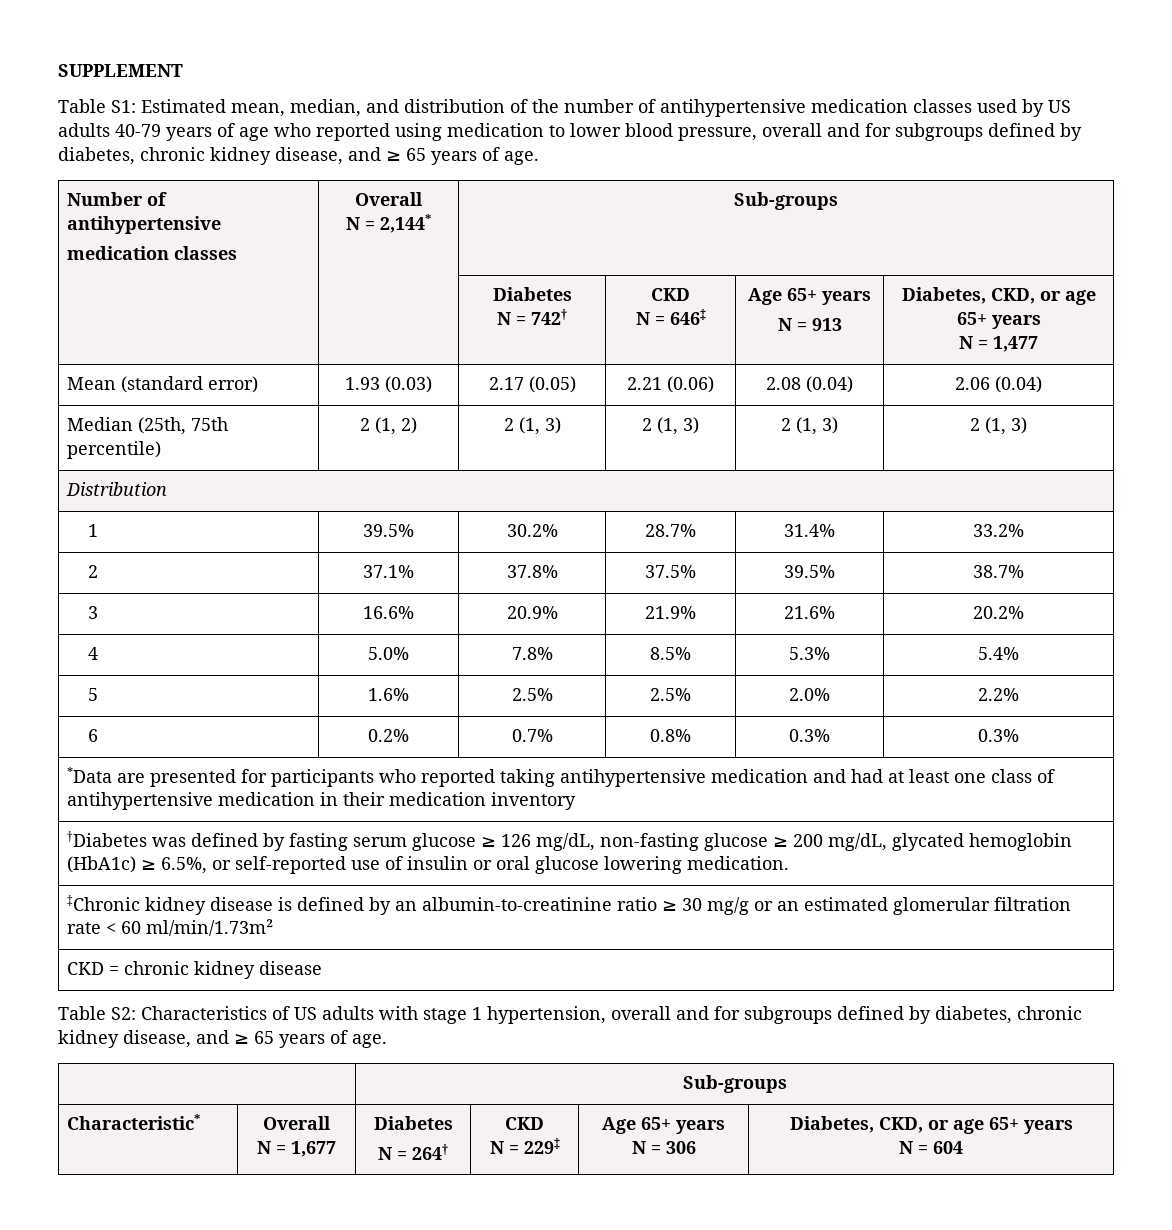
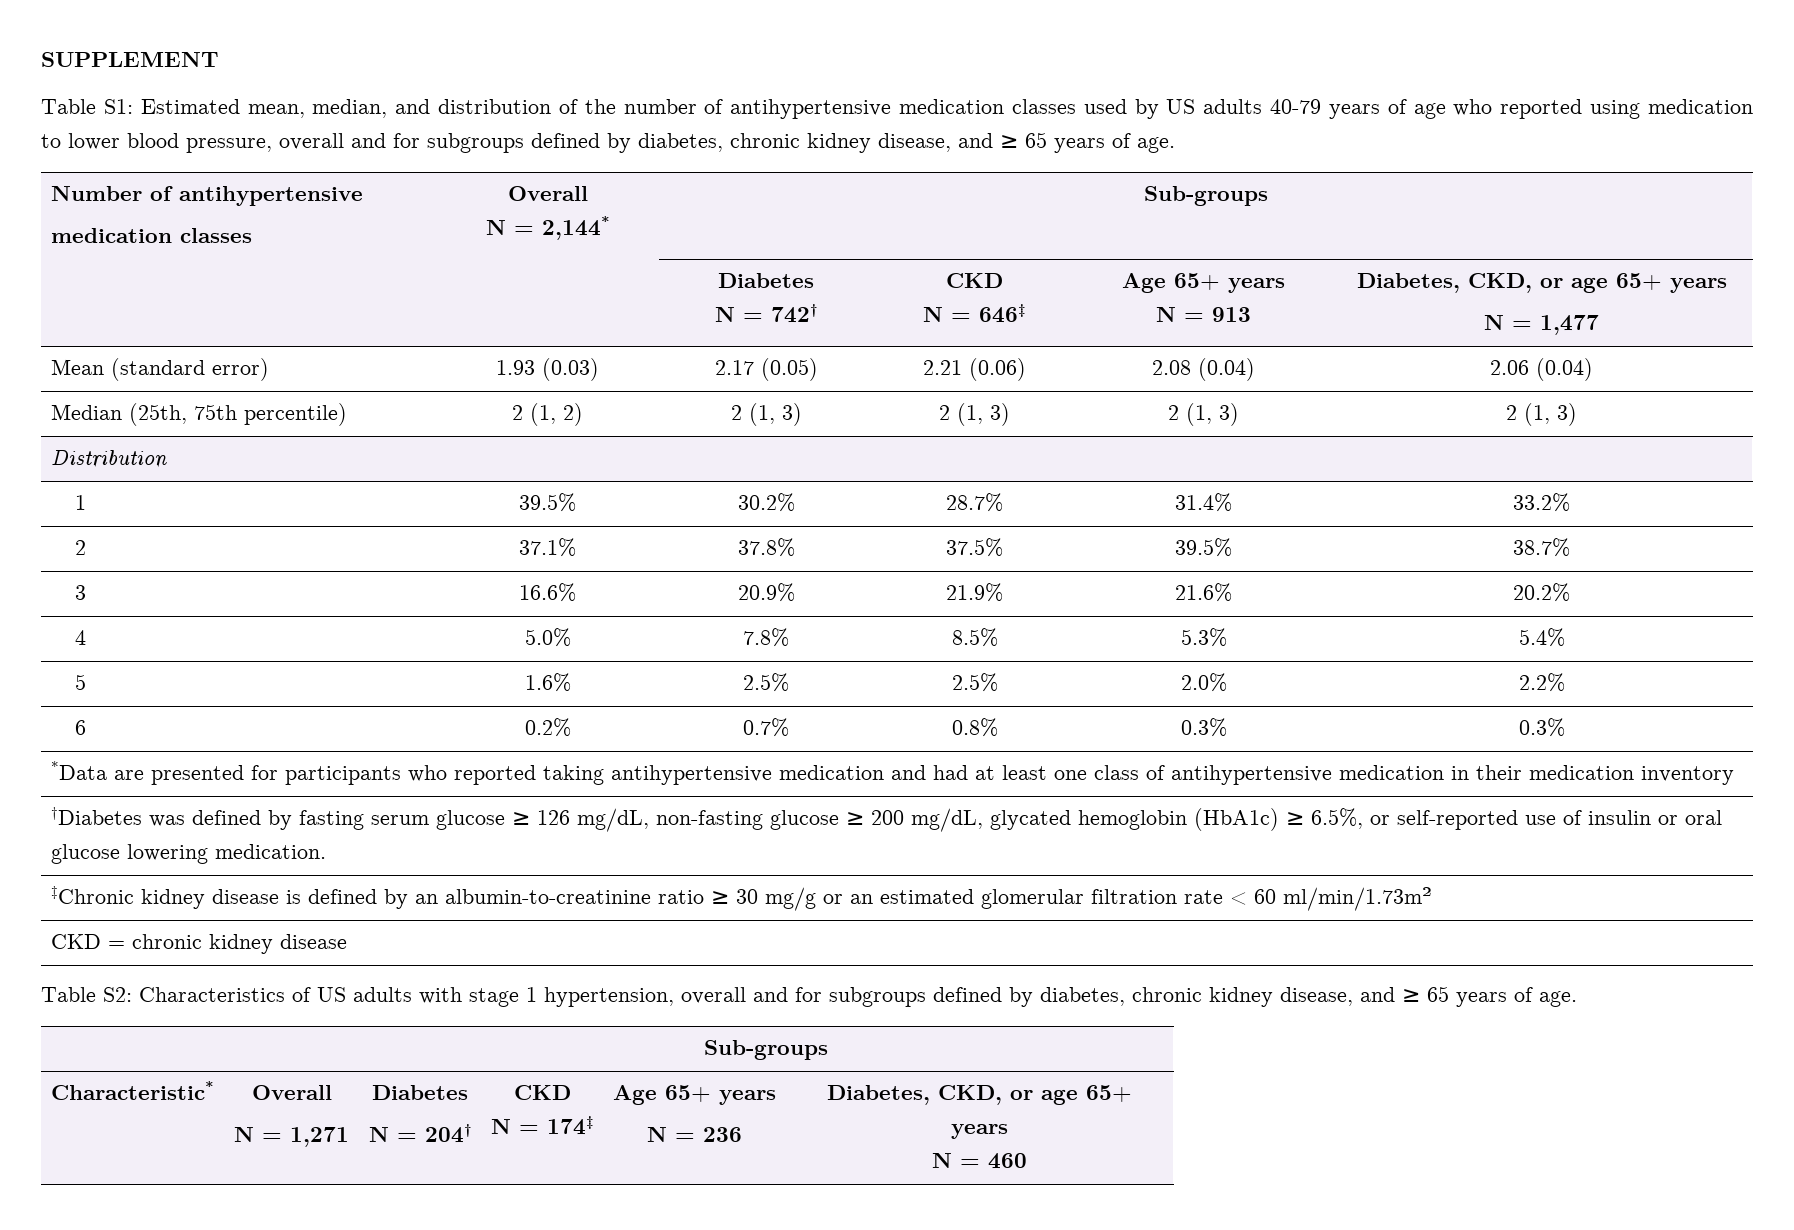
[291,1141,336,1157] [373,1116,453,1130] [378,1144,448,1160] [505,1117,544,1130] [489,1138,560,1154] [602,1117,725,1134] [631,1141,696,1154] [789,1116,1073,1134] [899,1141,963,1154] 1,677 | Diabetes // N = 264† | CKD // N = 229‡ | Age 65+ years // N = 306 | Diabetes, CKD, or age 65+ years // N = 604 -> [290,1127,349,1147] [372,1085,468,1100] [368,1124,472,1143] [514,1085,571,1100] [491,1116,594,1135] [613,1085,776,1105] [647,1127,742,1142] [827,1085,1132,1105] [951,1124,1008,1139] [932,1153,1027,1169] 1,271 | Diabetes // N = 204† | CKD // N = 174‡ | Age 65+ years // N = 236 | Diabetes, CKD, or age 65+ years // N = 460

